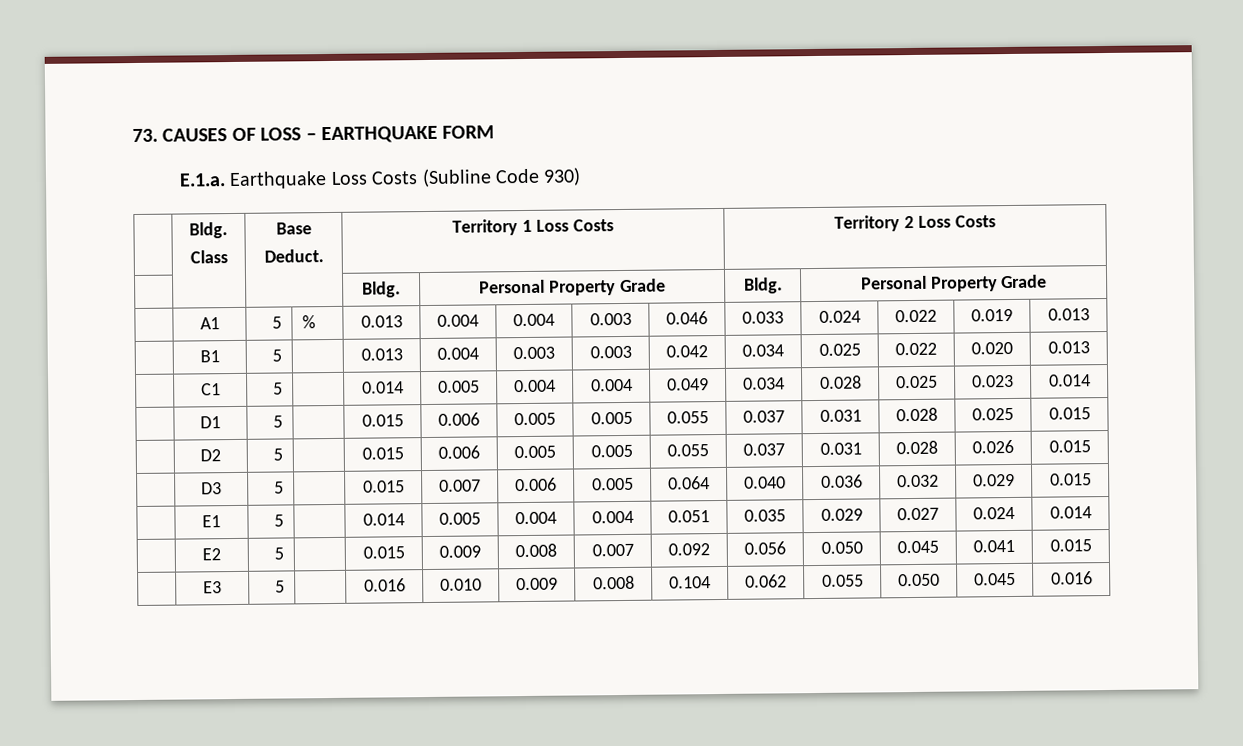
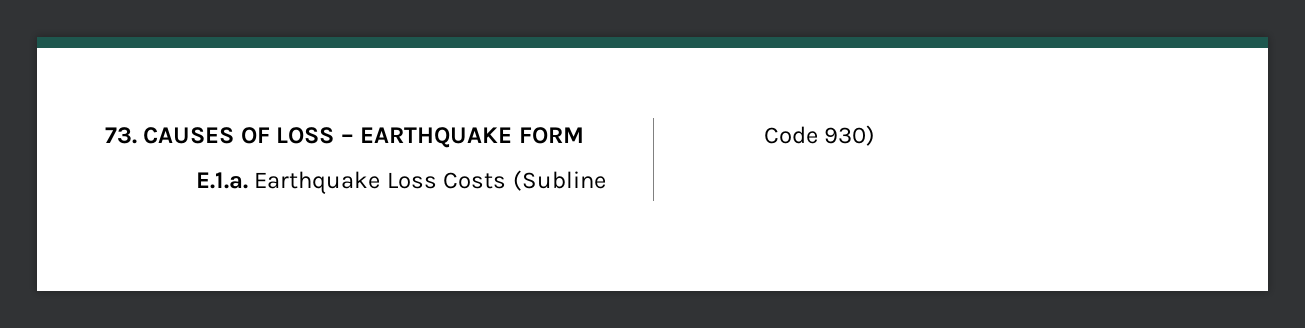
[189,222,228,239] [189,250,228,264] [275,222,312,235] [263,249,324,263] [452,219,614,236] [834,215,996,232] [362,281,401,298] [479,278,666,296] [743,277,783,294] [860,274,1048,292] [199,317,220,330] [271,316,282,329] [302,315,317,329] [360,315,403,328] [437,314,479,327] [513,313,555,327] [589,312,632,326] [666,311,708,325] [742,311,784,324] [818,310,861,323] [895,309,937,323] [971,308,1013,322] [1047,308,1090,321] [199,350,220,363] [271,349,282,362] [360,348,403,361] [437,347,479,360] [513,346,555,360] [589,345,632,359] [666,345,708,358] [742,344,784,357] [818,343,861,356] [895,342,937,356] [971,341,1013,355] [1047,341,1090,354] [200,383,221,396] [272,382,283,395] [361,381,404,394] [438,380,480,393] [514,379,556,393] [590,378,633,392] [667,378,709,391] [743,377,785,390] [819,375,862,389] [896,375,938,389] [972,374,1014,388] [1048,374,1091,387] [200,416,221,429] [272,415,283,428] [361,414,404,427] [438,412,480,426] [514,412,556,426] [590,411,633,425] [667,411,709,424] [743,410,785,423] [819,409,862,422] [896,407,938,422] [972,407,1014,421] [1048,407,1091,420] [200,449,221,462] [272,448,283,461] [361,447,404,460] [438,445,480,459] [514,445,556,459] [590,444,633,458] [667,444,709,457] [743,443,785,456] [819,442,862,455] [896,440,938,455] [972,439,1014,454] [1048,440,1091,453] [201,482,222,495] [273,481,284,494] [362,480,405,493] [439,479,481,492] [515,477,557,492] [591,477,634,491] [668,476,710,490] [744,476,786,489] [820,474,863,488] [897,474,939,488] [973,473,1015,487] [1049,473,1092,486] [202,515,221,528] [273,514,284,527] [362,513,405,526] [439,512,481,525] [515,511,557,525] [591,510,634,524] [668,510,710,523] [744,509,786,522] [820,508,863,521] [897,507,939,521] [973,506,1015,520] [1049,506,1092,519] [202,548,221,561] [273,547,284,560] [362,546,405,559] [439,545,481,558] [515,543,557,558] [591,543,634,557] [668,543,710,556] [744,541,786,555] [820,541,863,554] [897,540,939,554] [973,539,1015,553] [1049,539,1092,552] [203,581,222,594] [274,580,285,593] [363,578,406,592] [440,578,482,591] [516,577,558,591] [592,575,635,590] [669,576,711,589] [745,574,787,588] [821,574,864,587] [898,573,940,587] [974,572,1016,586] [1050,571,1093,585] // | Bldg. // Class | Base // Deduct. | Territory 1 Loss Costs | Territory 2 Loss Costs // | | | Bldg. | Personal Property Grade | Bldg. | Personal Property Grade // | A1 | 5 | % | 0.013 | 0.004 | 0.004 | 0.003 | 0.046 | 0.033 | 0.024 | 0.022 | 0.019 | 0.013 // | B1 | 5 | | 0.013 | 0.004 | 0.003 | 0.003 | 0.042 | 0.034 | 0.025 | 0.022 | 0.020 | 0.013 // | C1 | 5 | | 0.014 | 0.005 | 0.004 | 0.004 | 0.049 | 0.034 | 0.028 | 0.025 | 0.023 | 0.014 // | D1 | 5 | | 0.015 | 0.006 | 0.005 | 0.005 | 0.055 | 0.037 | 0.031 | 0.028 | 0.025 | 0.015 // | D2 | 5 | | 0.015 | 0.006 | 0.005 | 0.005 | 0.055 | 0.037 | 0.031 | 0.028 | 0.026 | 0.015 // | D3 | 5 | | 0.015 | 0.007 | 0.006 | 0.005 | 0.064 | 0.040 | 0.036 | 0.032 | 0.029 | 0.015 // | E1 | 5 | | 0.014 | 0.005 | 0.004 | 0.004 | 0.051 | 0.035 | 0.029 | 0.027 | 0.024 | 0.014 // | E2 | 5 | | 0.015 | 0.009 | 0.008 | 0.007 | 0.092 | 0.056 | 0.050 | 0.045 | 0.041 | 0.015 // | E3 | 5 | | 0.016 | 0.010 | 0.009 | 0.008 | 0.104 | 0.062 | 0.055 | 0.050 | 0.045 | 0.016 -> (876, 135) none

